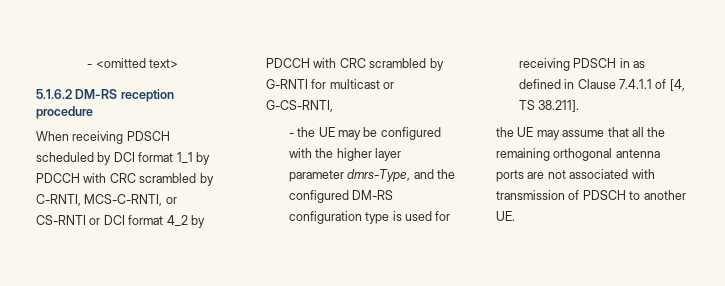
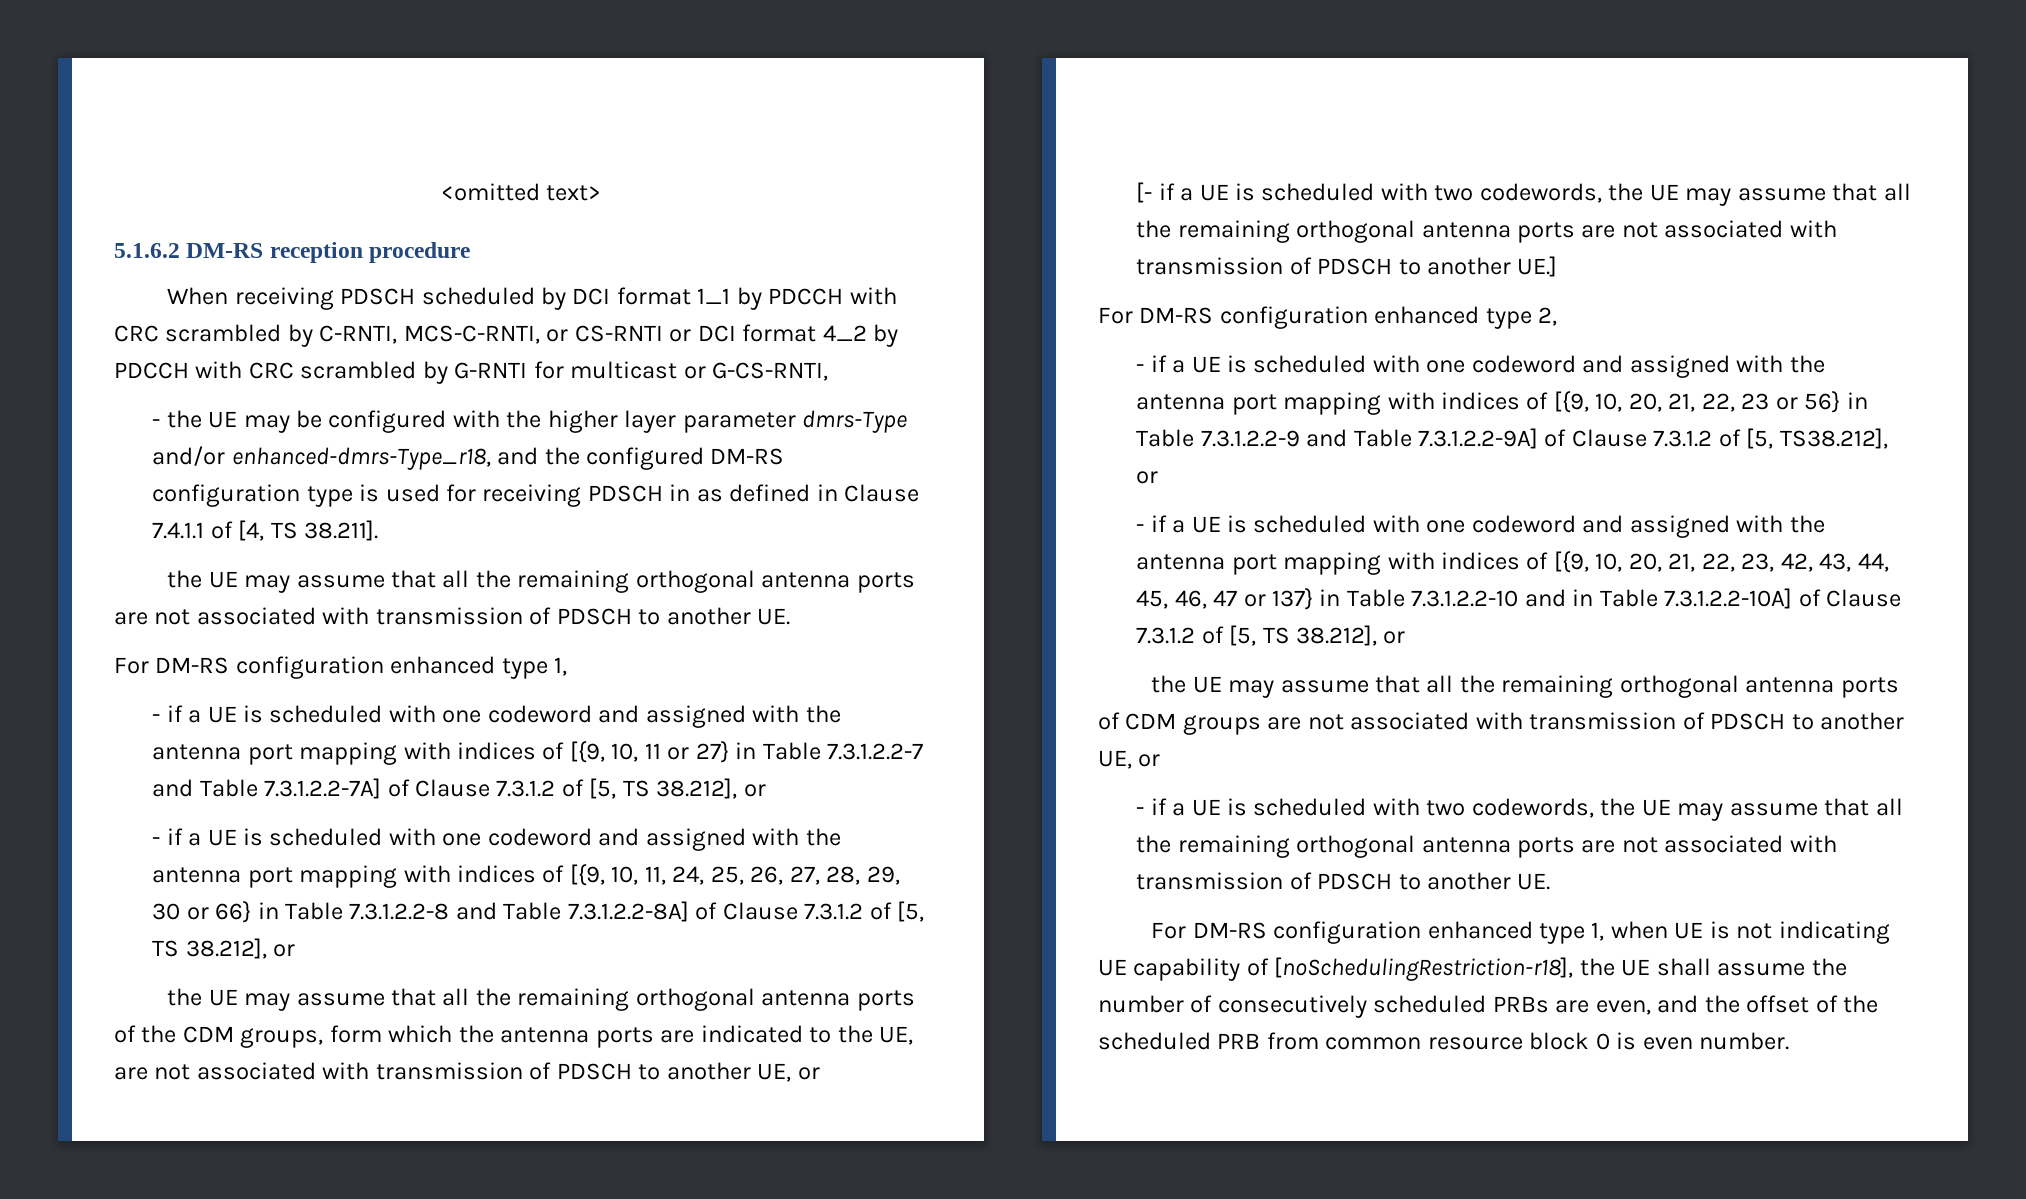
[87,64,93,68] - -> (440, 192) none
[347,169,411,182] dmrs-Type, -> [802,410,908,433] [152,446,491,470] dmrs-Type and/or enhanced-dmrs-Type_r18,
(515, 216) none -> [114,656,568,679] [152,705,841,728] [152,741,924,765] [152,778,766,799] [152,828,841,851] [152,864,900,888] [152,901,925,923] [152,938,296,959] [167,988,915,1011] [114,1025,914,1048] [114,1062,820,1082] [1136,182,1911,206] [1136,220,1837,243] [1136,256,1558,277] [1098,306,1558,329] [1136,355,1825,378] [1136,391,1868,415] [1136,428,1888,449] [1136,471,1159,484] [1136,515,1825,538] [1136,551,1889,575] [1136,588,1902,610] [1136,625,1406,646] [1151,675,1899,698] [1098,712,1905,735] [1098,750,1161,769] [1136,798,1903,821] [1136,835,1837,858] [1136,872,1551,890] [1151,921,1890,944] [1098,957,1847,981] [1098,995,1879,1018] [1098,1032,1790,1050] // For DM-RS configuration enhanced type 1, // - if a UE is scheduled with one codeword and assigned with the antenna port mapping with indices of [{9, 10, 11 or 27} in Table 7.3.1.2.2-7 and Table 7.3.1.2.2-7A] of Clause 7.3.1.2 of [5, TS 38.212], or // - if a UE is scheduled with one codeword and assigned with the antenna port mapping with indices of [{9, 10, 11, 24, 25, 26, 27, 28, 29, 30 or 66} in Table 7.3.1.2.2-8 and Table 7.3.1.2.2-8A] of Clause 7.3.1.2 of [5, TS 38.212], or // the UE may assume that all the remaining orthogonal antenna ports of the CDM groups, form which the antenna ports are indicated to the UE, are not associated with transmission of PDSCH to another UE, or // [- if a UE is scheduled with two codewords, the UE may assume that all the remaining orthogonal antenna ports are not associated with transmission of PDSCH to another UE.] // For DM-RS configuration enhanced type 2, // - if a UE is scheduled with one codeword and assigned with the antenna port mapping with indices of [{9, 10, 20, 21, 22, 23 or 56} in Table 7.3.1.2.2-9 and Table 7.3.1.2.2-9A] of Clause 7.3.1.2 of [5, TS38.212], or // - if a UE is scheduled with one codeword and assigned with the antenna port mapping with indices of [{9, 10, 20, 21, 22, 23, 42, 43, 44, 45, 46, 47 or 137} in Table 7.3.1.2.2-10 and in Table 7.3.1.2.2-10A] of Clause 7.3.1.2 of [5, TS 38.212], or // the UE may assume that all the remaining orthogonal antenna ports of CDM groups are not associated with transmission of PDSCH to another UE, or // - if a UE is scheduled with two codewords, the UE may assume that all the remaining orthogonal antenna ports are not associated with transmission of PDSCH to another UE. // For DM-RS configuration enhanced type 1, when UE is not indicating UE capability of [noSchedulingRestriction-r18], the UE shall assume the number of consecutively scheduled PRBs are even, and the offset of the scheduled PRB from common resource block 0 is even number.

